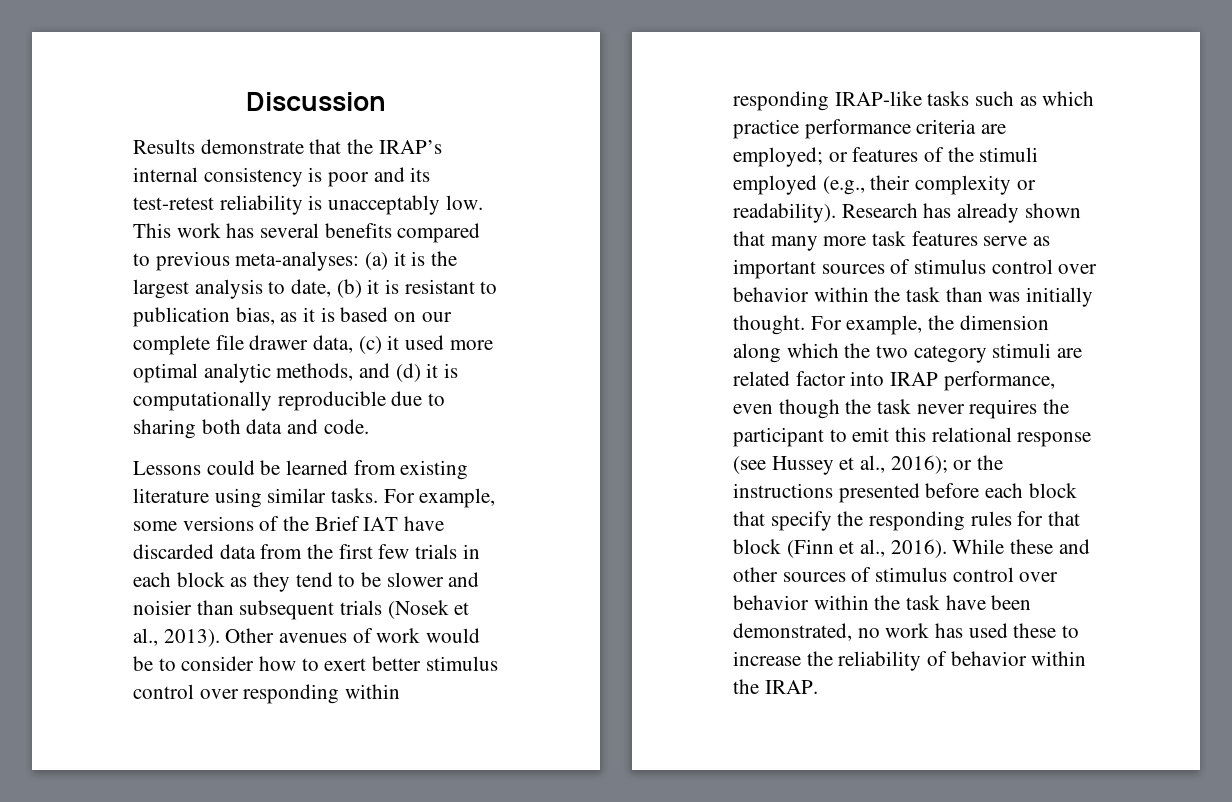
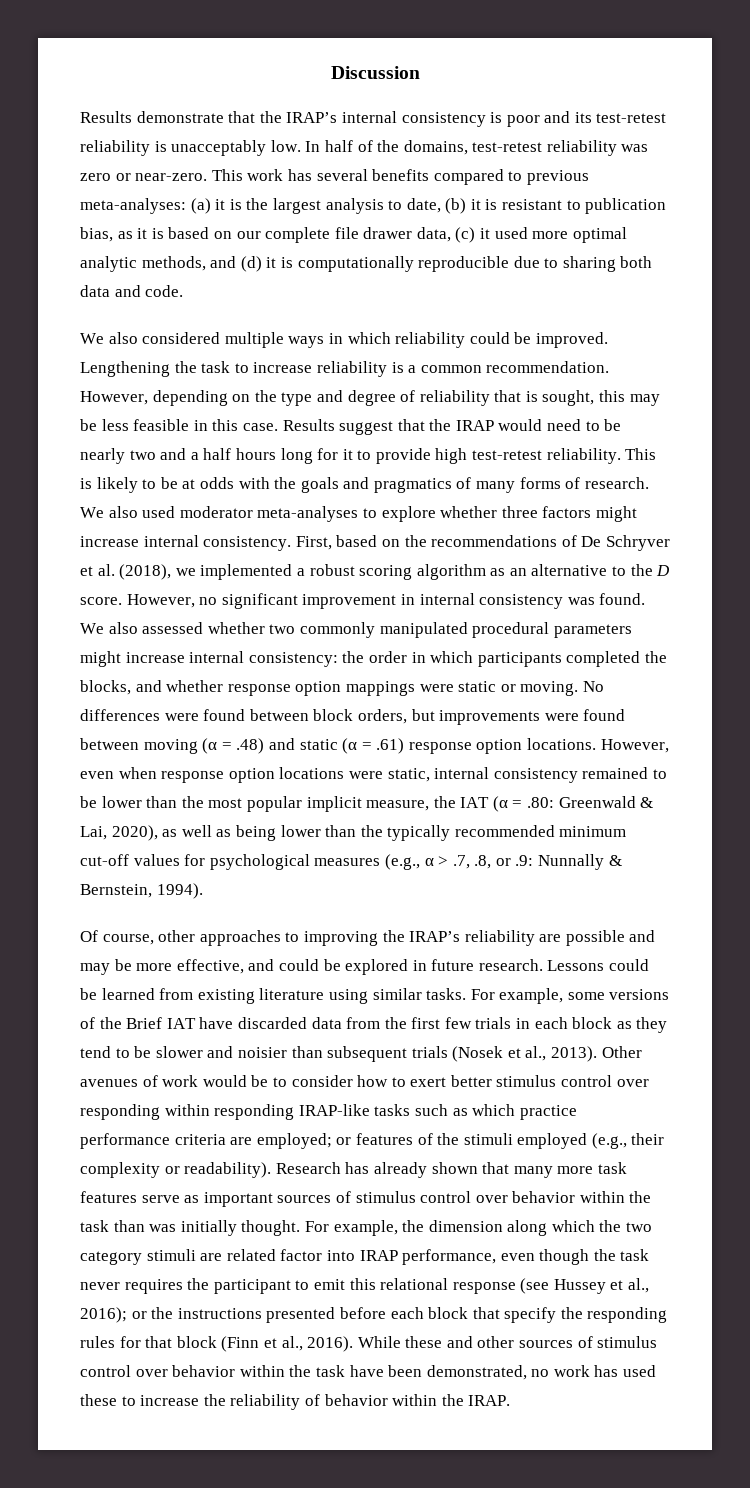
(483, 202) none -> [305,140,649,156] [80,173,208,181] In half of the domains, test-retest reliability was zero or near-zero.
(369, 426) none -> [80,332,608,348] [80,361,610,377] [80,390,660,406] [80,419,622,435] [80,448,657,464] [80,477,649,493] [80,506,637,522] [80,535,670,551] [80,564,671,580] [80,593,646,609] [80,622,632,638] [80,651,667,667] [80,680,604,696] [80,709,626,725] [80,738,669,754] [80,767,667,783] [80,796,654,812] [80,825,627,841] [80,854,622,870] [80,883,203,899] [80,930,656,946] [80,959,543,975] We also considered multiple ways in which reliability could be improved. Lengthening the task to increase reliability is a common recommendation. However, depending on the type and degree of reliability that is sought, this may be less feasible in this case. Results suggest that the IRAP would need to be nearly two and a half hours long for it to provide high test-retest reliability. This is likely to be at odds with the goals and pragmatics of many forms of research. We also used moderator meta-analyses to explore whether three factors might increase internal consistency. First, based on the recommendations of De Schryver et al. (2018), we implemented a robust scoring algorithm as an alternative to the D score. However, no significant improvement in internal consistency was found. We also assessed whether two commonly manipulated procedural parameters might increase internal consistency: the order in which participants completed the blocks, and whether response option mappings were static or moving. No differences were found between block orders, but improvements were found between moving (α = .48) and static (α = .61) response option locations. However, even when response option locations were static, internal consistency remained to be lower than the most popular implicit measure, the IAT (α = .80: Greenwald & Lai, 2020), as well as being lower than the typically recommended minimum cut-off values for psychological measures (e.g., α > .7, .8, or .9: Nunnally & Bernstein, 1994). // Of course, other approaches to improving the IRAP’s reliability are possible and may be more effective, and could be explored in future research.

